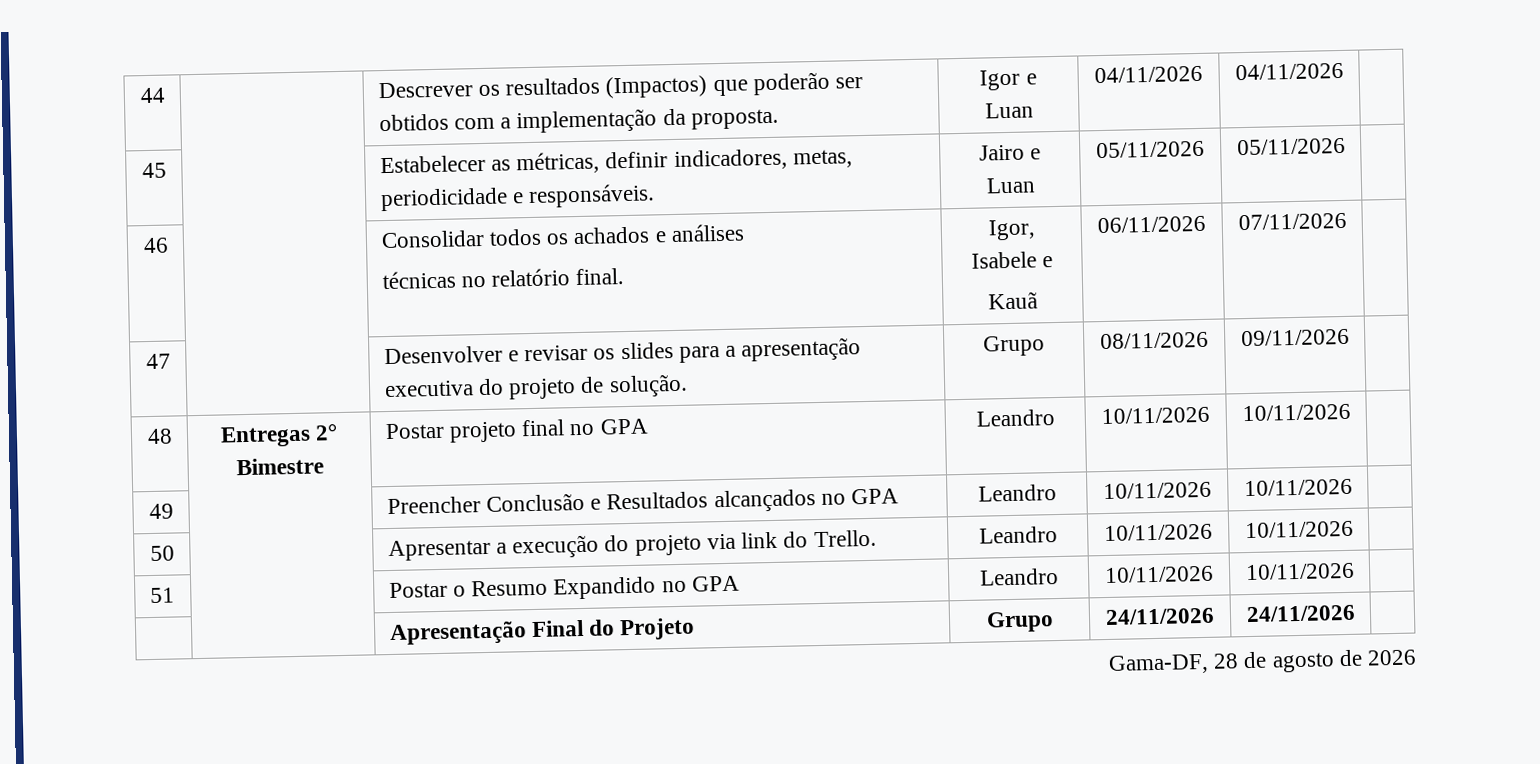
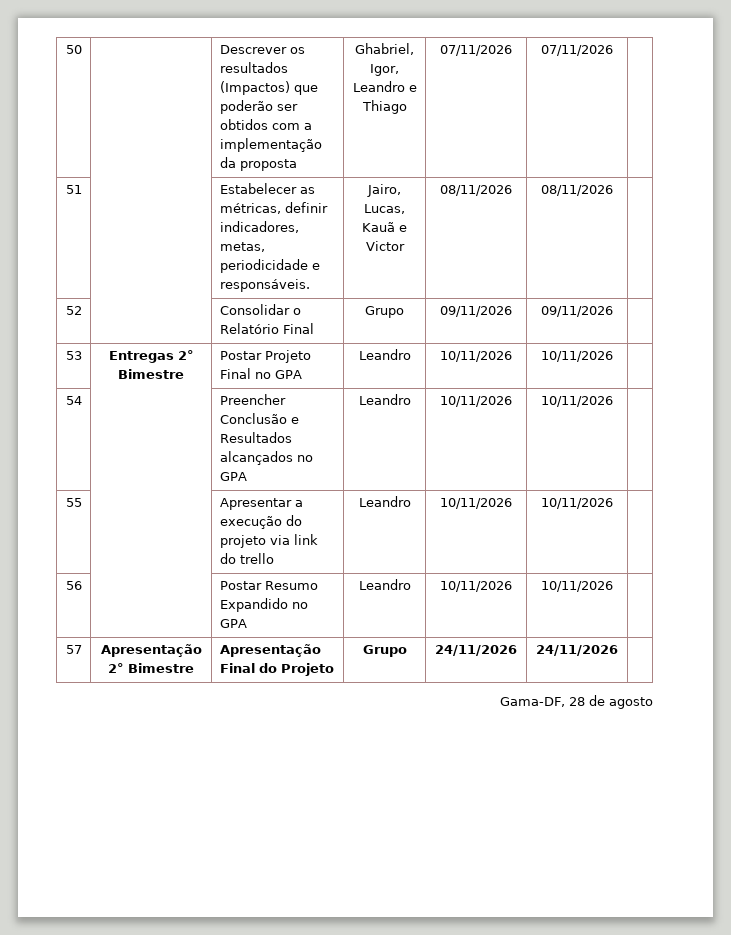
[139,87,166,104] 44 -> [65,45,82,54] 50
[690,108,779,130] [979,69,1037,91] [984,102,1034,119] [1094,65,1203,84] [1234,62,1344,81] [141,162,167,179] proposta. | Igor e Luan | 04/11/2026 | 04/11/2026 | // 45 -> [239,159,297,171] [355,43,414,55] [370,64,399,76] [352,81,417,92] [361,100,407,114] [440,45,512,56] [541,45,613,56] [65,185,82,194] proposta | Ghabriel, Igor, Leandro e Thiago | 07/11/2026 | 07/11/2026 | // 51
[978,144,1042,161] [985,177,1036,194] [1096,140,1205,159] [1236,137,1346,156] [142,237,169,254] [380,223,745,249] [381,268,625,290] [987,219,1036,241] [970,251,1054,269] [988,291,1038,310] [1097,215,1206,234] [1237,212,1347,231] [145,353,171,370] [383,337,862,365] [383,373,688,400] [983,335,1045,357] [1100,331,1209,350] Jairo e Luan | 05/11/2026 | 05/11/2026 | // 46 | | Consolidar todos os achados e análises // técnicas no relatório final. | Igor, Isabele e // Kauã | 06/11/2026 | 07/11/2026 | // 47 | | Desenvolver e revisar os slides para a apresentação executiva do projeto de solução. | Grupo | 08/11/2026 -> [367,184,401,197] [364,204,405,214] [362,222,407,232] [365,241,405,251] [440,185,512,196] [541,185,613,196] [65,306,82,315] [219,304,301,315] [219,323,314,334] [365,306,404,318] [440,306,512,317] Jairo, Lucas, Kauã e Victor | 08/11/2026 | 08/11/2026 | // 52 | | Consolidar o Relatório Final | Grupo | 09/11/2026
[146,428,173,445] 48 -> [65,351,82,360] 53
[449,418,649,443] [975,409,1055,427] [1101,406,1210,425] [1241,403,1351,422] [148,503,174,520] projeto final no GPA | Leandro | 10/11/2026 | 10/11/2026 | // 49 -> [264,350,311,363] [219,368,302,379] [358,349,411,360] [440,351,512,362] [541,351,613,362] [65,396,82,405] Projeto Final no GPA | Leandro | 10/11/2026 | 10/11/2026 | // 54
[149,545,175,562] 50 -> [65,498,82,507] 55
[813,529,877,548] [978,526,1058,544] [1104,523,1213,542] [1244,520,1354,539] [149,587,175,604] [388,581,467,599] Trello. | Leandro | 10/11/2026 | 10/11/2026 | // 51 | | Postar o -> [239,553,274,564] [358,496,411,507] [440,498,512,509] [541,498,613,509] [65,581,82,590] [219,581,262,590] trello | Leandro | 10/11/2026 | 10/11/2026 | // 56 | | Postar
(1355, 571) | -> [65,645,82,654] [100,644,202,657] [108,663,194,673] 57 | Apresentação 2° Bimestre
[1338,649,1418,667] de 2026 -> (653, 703) none

